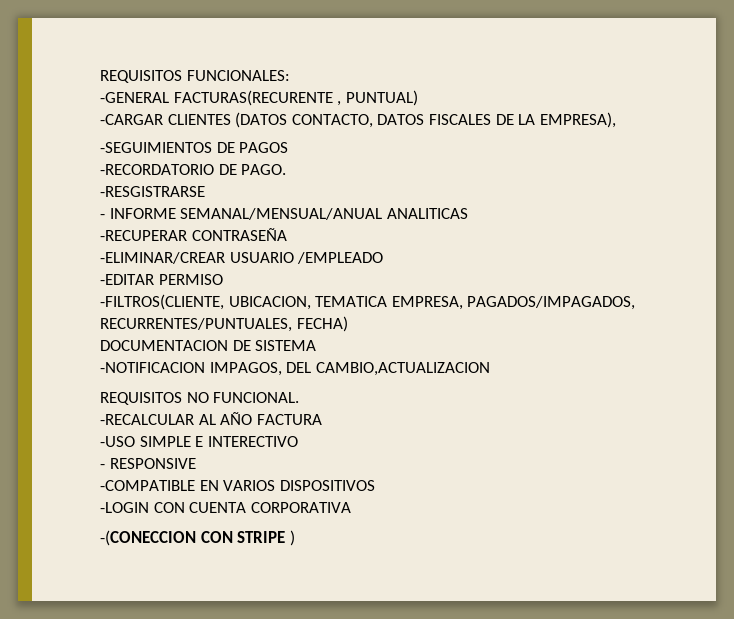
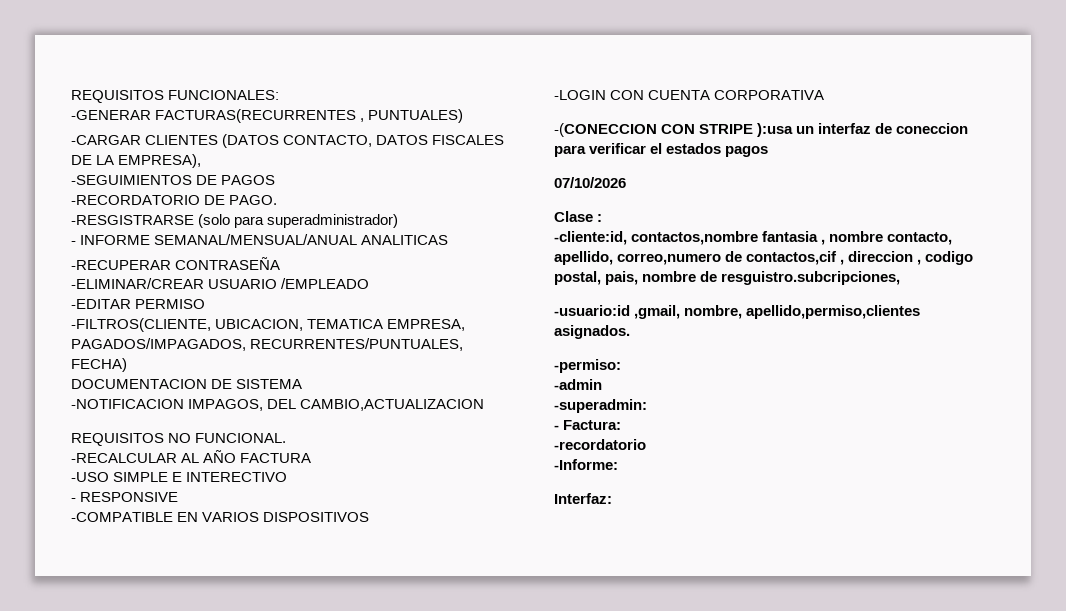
[100,90,418,106] -GENERAL FACTURAS(RECURENTE , PUNTUAL) -> [71,109,464,123] -GENERAR FACTURAS(RECURRENTES , PUNTUALES)
(205, 191) none -> [198,214,399,228] (solo para superadministrador)
[289,530,295,546] ) -> [757,123,969,137] [554,143,769,157] [554,177,626,188] [554,211,603,222] [554,231,953,245] [554,251,974,265] [554,271,901,285] [554,305,921,319] [554,325,630,339] [554,359,621,373] [554,379,602,390] [554,399,647,413] [554,420,622,430] [554,439,646,450] [554,459,618,470] [554,493,612,504] ):usa un interfaz de coneccion para verificar el estados pagos // 07/10/2026 // Clase : // -cliente:id, contactos,nombre fantasia , nombre contacto, apellido, correo,numero de contactos,cif , direccion , codigo postal, pais, nombre de resguistro.subcripciones, // -usuario:id ,gmail, nombre, apellido,permiso,clientes asignados. // -permiso: // -admin // -superadmin: // - Factura: // -recordatorio // -Informe: // Interfaz:

